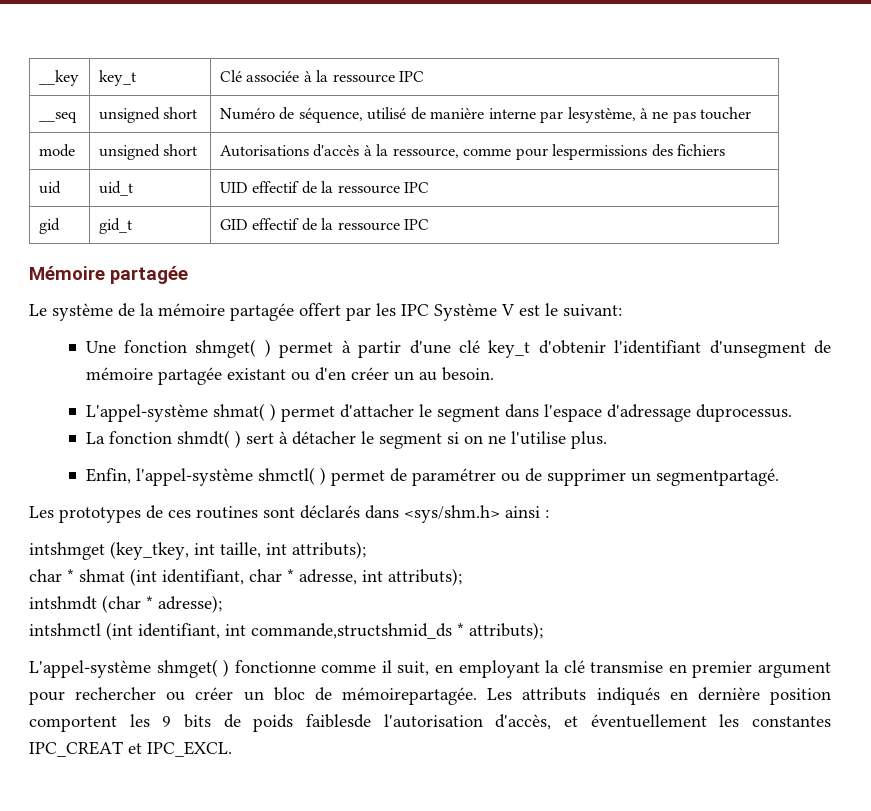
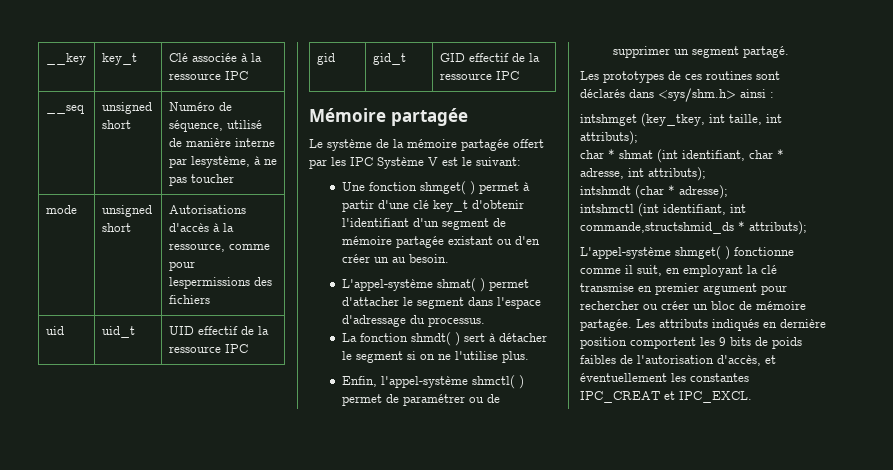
[709,340,806,358] d'unsegment -> [412,218,489,230] d'un segment
[695,404,792,422] duprocessus. -> [409,315,485,327] du processus.
[655,468,779,486] segmentpartagé. -> [691,46,789,58] segment partagé.
[342,687,478,705] mémoirepartagée. -> [756,301,806,310] [580,319,632,331] mémoire partagée.
[306,714,371,728] faiblesde -> [580,355,633,364] faibles de

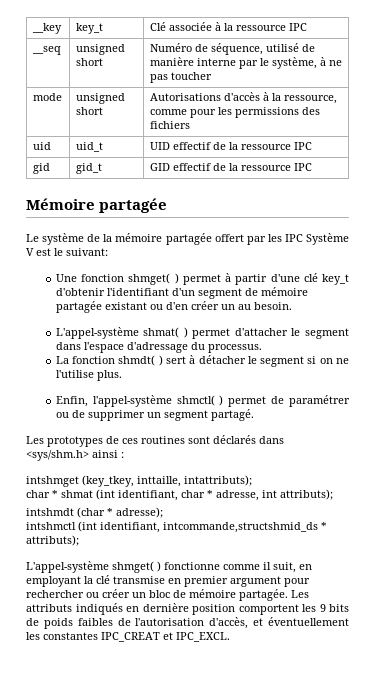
[190,156,250,168] lesystème, -> [259,57,317,69] le système,
[168,277,250,289] lespermissions -> [217,107,299,118] les permissions
[709,114,782,125] [580,131,638,145] int taille, int attributs); -> [137,475,252,487] inttaille, intattributs);
[730,204,746,213] [580,222,734,234] int commande,structshmid_ds -> [163,522,318,533] intcommande,structshmid_ds

